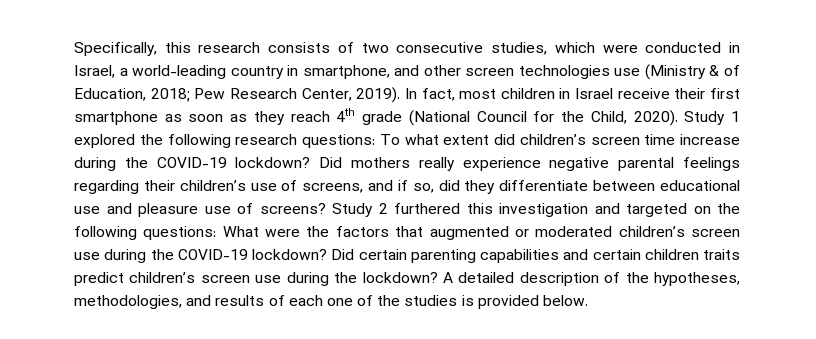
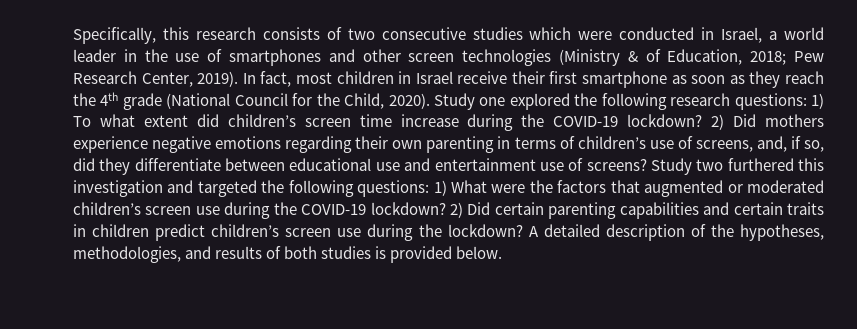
[491,42,548,55] studies, -> [472,27,523,40] studies
[132,65,390,79] world-leading country in smartphone, -> [784,27,825,40] [73,49,321,66] world leader in the use of smartphones
[614,68,641,76] use -> (552, 57) none
(330, 116) none -> [73,93,96,106] the
[731,111,741,122] 1 -> [479,97,506,106] one
(375, 141) none -> [811,93,824,109] 1)
(311, 162) none -> [711,114,725,130] 2)
[418,157,455,171] really -> (825, 120) none
[618,157,740,171] [74,180,175,194] parental feelings regarding their -> [215,136,575,153] emotions regarding their own parenting in terms of
[368,180,394,191] and -> [756,136,787,152] and,
[138,203,198,217] pleasure -> [434,158,536,171] entertainment
[378,203,388,214] 2 -> [696,159,724,171] two
[693,206,711,214] on -> (257, 188) none
(217, 233) none -> [433,180,447,196] 1)
(327, 254) none -> [450,202,464,218] 2)
[644,249,740,260] children traits -> [787,202,825,215] [73,224,150,237] traits in children
[288,295,401,306] each one of the -> [284,246,318,259] both

